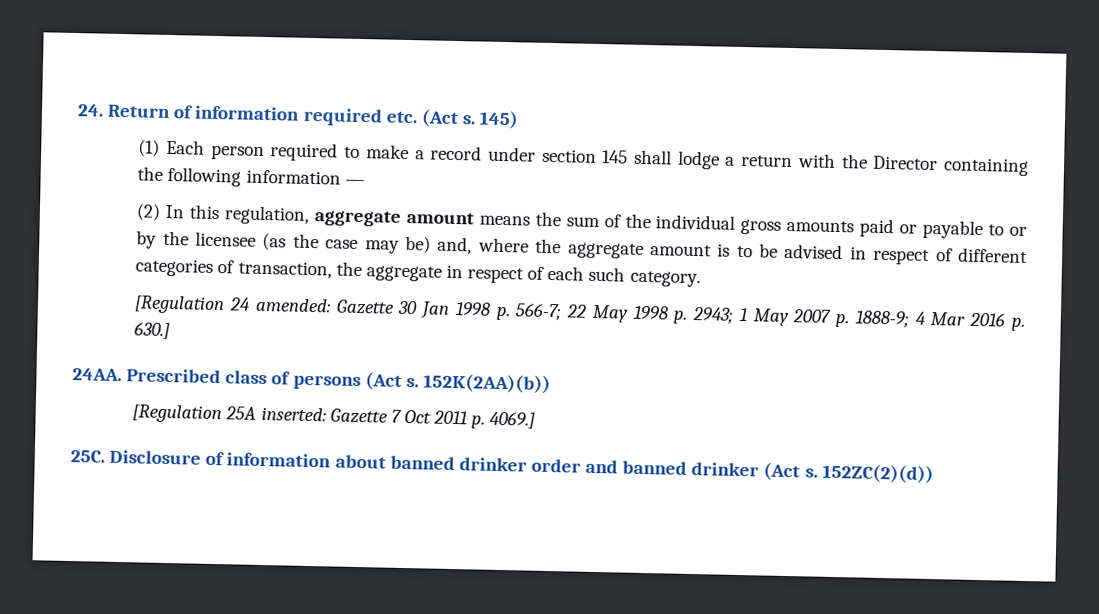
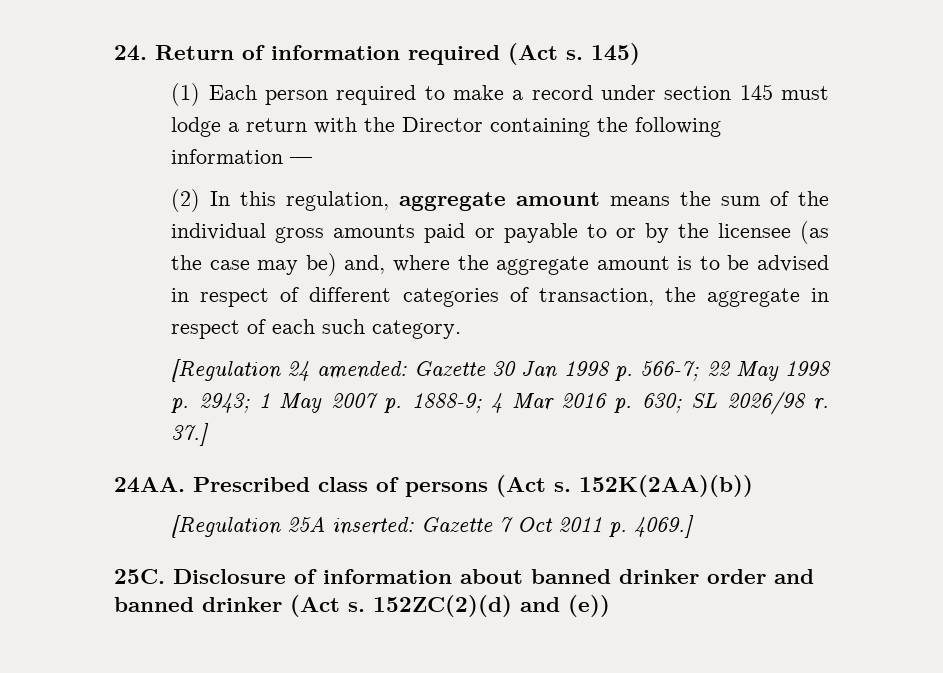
[385,111,418,124] etc. -> (500, 55) none
[634,149,673,165] shall -> [781,86,829,100] must
[134,322,171,340] 630.] -> [641,391,829,415] [171,423,210,446] 630; SL 2026/98 r. 37.]
[821,463,934,485] 152ZC(2)(d)) -> [373,595,610,617] 152ZC(2)(d) and (e))

